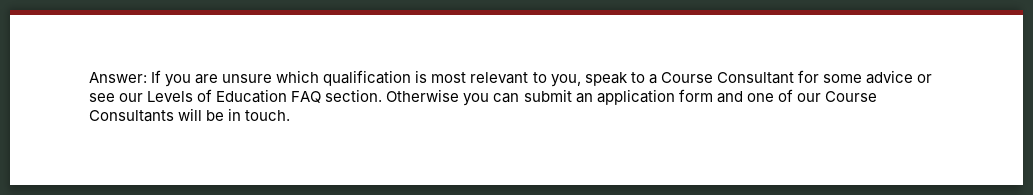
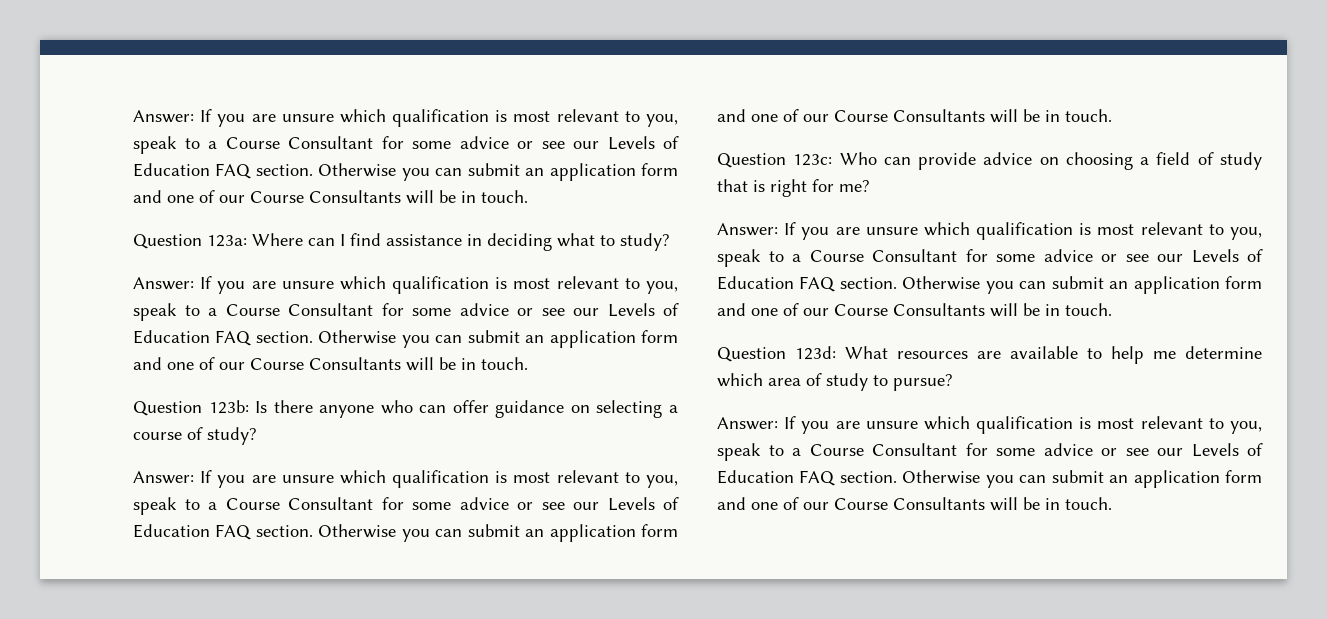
(291, 115) none -> [133,233,670,251] [133,276,678,294] [133,303,679,321] [133,330,679,348] [133,357,528,371] [133,400,678,418] [133,427,257,445] [133,470,678,488] [133,497,679,515] [133,524,679,542] [717,109,1112,123] [717,152,1262,170] [717,179,870,197] [717,222,1262,240] [717,249,1263,267] [717,276,1262,294] [717,303,1112,317] [717,346,1262,364] [717,373,953,391] [717,416,1262,434] [717,443,1263,461] [717,470,1262,488] [717,497,1112,511] // Question 123a: Where can I find assistance in deciding what to study? // Answer: If you are unsure which qualification is most relevant to you, speak to a Course Consultant for some advice or see our Levels of Education FAQ section. Otherwise you can submit an application form and one of our Course Consultants will be in touch. // Question 123b: Is there anyone who can offer guidance on selecting a course of study? // Answer: If you are unsure which qualification is most relevant to you, speak to a Course Consultant for some advice or see our Levels of Education FAQ section. Otherwise you can submit an application form and one of our Course Consultants will be in touch. // Question 123c: Who can provide advice on choosing a field of study that is right for me? // Answer: If you are unsure which qualification is most relevant to you, speak to a Course Consultant for some advice or see our Levels of Education FAQ section. Otherwise you can submit an application form and one of our Course Consultants will be in touch. // Question 123d: What resources are available to help me determine which area of study to pursue? // Answer: If you are unsure which qualification is most relevant to you, speak to a Course Consultant for some advice or see our Levels of Education FAQ section. Otherwise you can submit an application form and one of our Course Consultants will be in touch.

